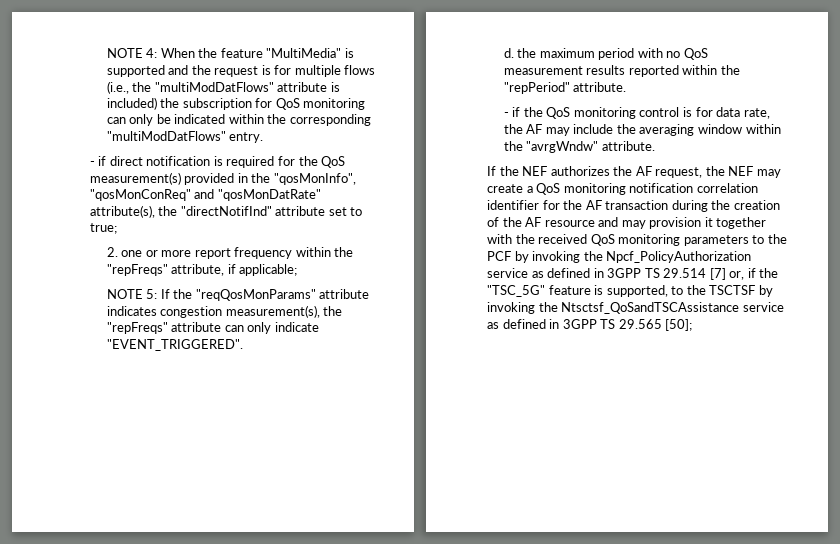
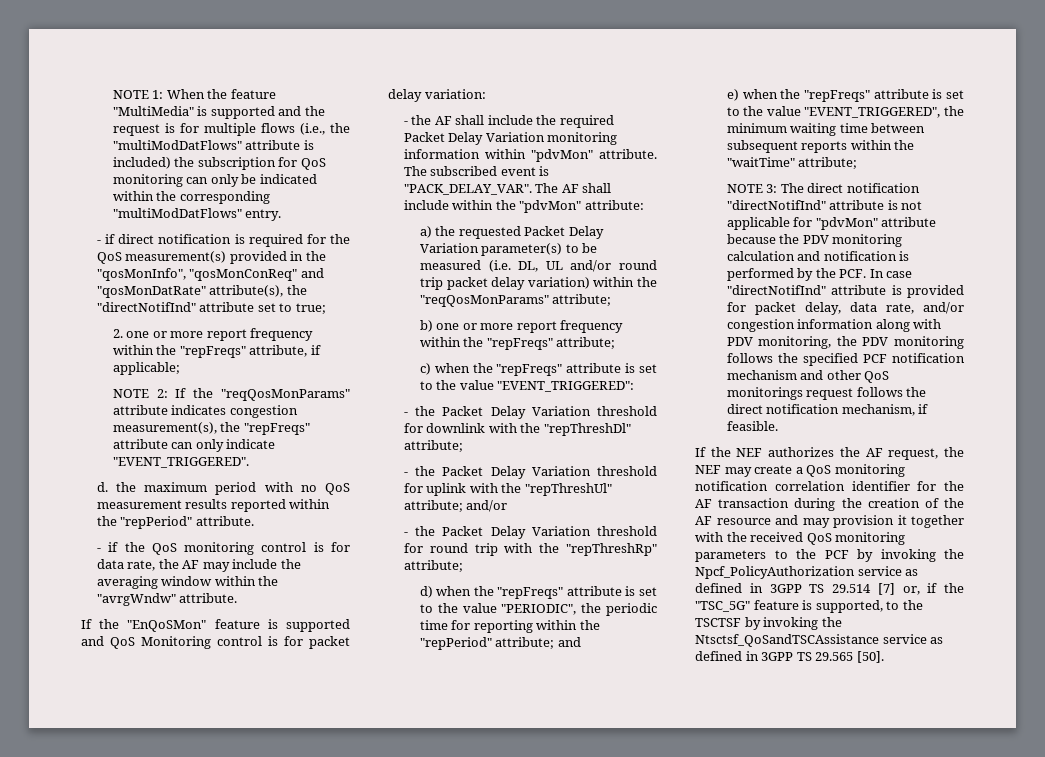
[106,48,158,58] NOTE 4: -> [112,90,164,99] NOTE 1:
[146,289,158,299] 5: -> [156,389,168,398] 2:
(655, 146) none -> [81,619,350,632] [81,636,350,649] [388,89,486,102] [403,115,615,128] [403,132,618,145] [403,149,657,162] [403,166,550,176] [403,183,612,195] [403,200,644,213] [419,226,604,239] [419,243,598,256] [419,260,657,272] [419,277,657,290] [419,294,612,307] [419,320,624,333] [419,337,616,350] [419,363,657,376] [419,380,635,392] [403,406,657,419] [403,423,631,436] [403,440,463,452] [403,466,657,479] [403,483,612,496] [403,500,508,512] [403,526,657,539] [403,543,657,556] [403,560,463,572] [419,586,657,599] [419,603,657,616] [419,620,600,633] [419,637,581,650] [726,89,964,102] [726,106,964,118] [726,123,926,136] [726,140,915,153] [726,157,858,169] [726,183,920,193] [726,200,923,210] [726,217,937,230] [726,234,903,247] [726,251,910,261] [726,268,913,281] [726,285,964,298] [726,302,964,315] [726,319,942,332] [726,336,964,349] [726,353,965,366] [726,370,890,383] [726,387,927,400] [726,404,929,416] [726,421,778,431] // If the "EnQoSMon" feature is supported and QoS Monitoring control is for packet delay variation: // - the AF shall include the required Packet Delay Variation monitoring information within "pdvMon" attribute. The subscribed event is "PACK_DELAY_VAR". The AF shall include within the "pdvMon" attribute: // a) the requested Packet Delay Variation parameter(s) to be measured (i.e. DL, UL and/or round trip packet delay variation) within the "reqQosMonParams" attribute; // b) one or more report frequency within the "repFreqs" attribute; // c) when the "repFreqs" attribute is set to the value "EVENT_TRIGGERED": // - the Packet Delay Variation threshold for downlink with the "repThreshDl" attribute; // - the Packet Delay Variation threshold for uplink with the "repThreshUl" attribute; and/or // - the Packet Delay Variation threshold for round trip with the "repThreshRp" attribute; // d) when the "repFreqs" attribute is set to the value "PERIODIC", the periodic time for reporting within the "repPeriod" attribute; and // e) when the "repFreqs" attribute is set to the value "EVENT_TRIGGERED", the minimum waiting time between subsequent reports within the "waitTime" attribute; // NOTE 3: The direct notification "directNotifInd" attribute is not applicable for "pdvMon" attribute because the PDV monitoring calculation and notification is performed by the PCF. In case "directNotifInd" attribute is provided for packet delay, data rate, and/or congestion information along with PDV monitoring, the PDV monitoring follows the specified PCF notification mechanism and other QoS monitorings request follows the direct notification mechanism, if feasible.
[665,319,693,331] [50]; -> [856,651,884,663] [50].

